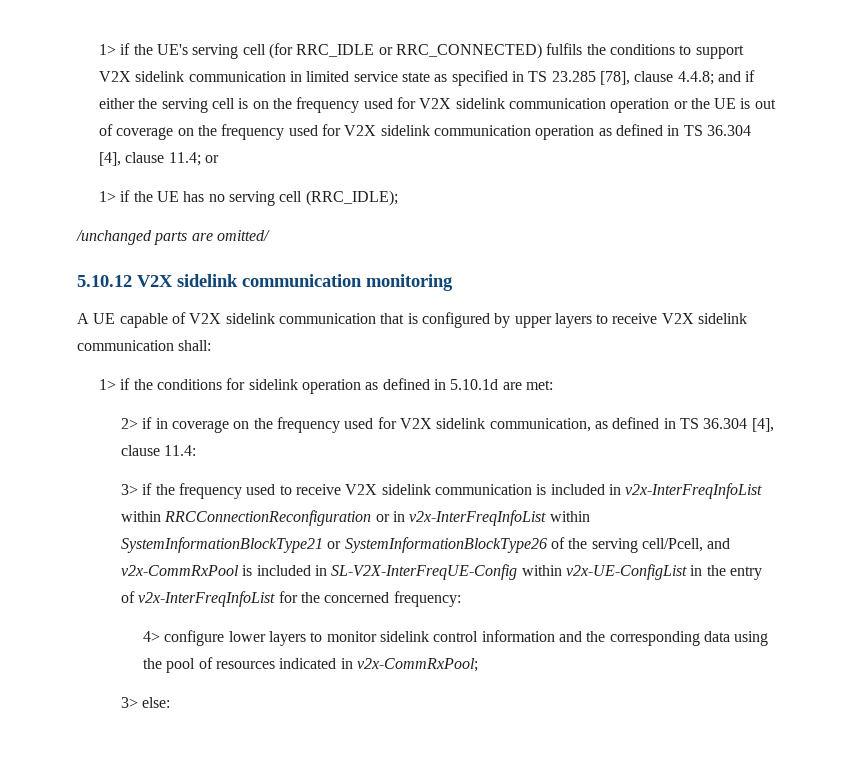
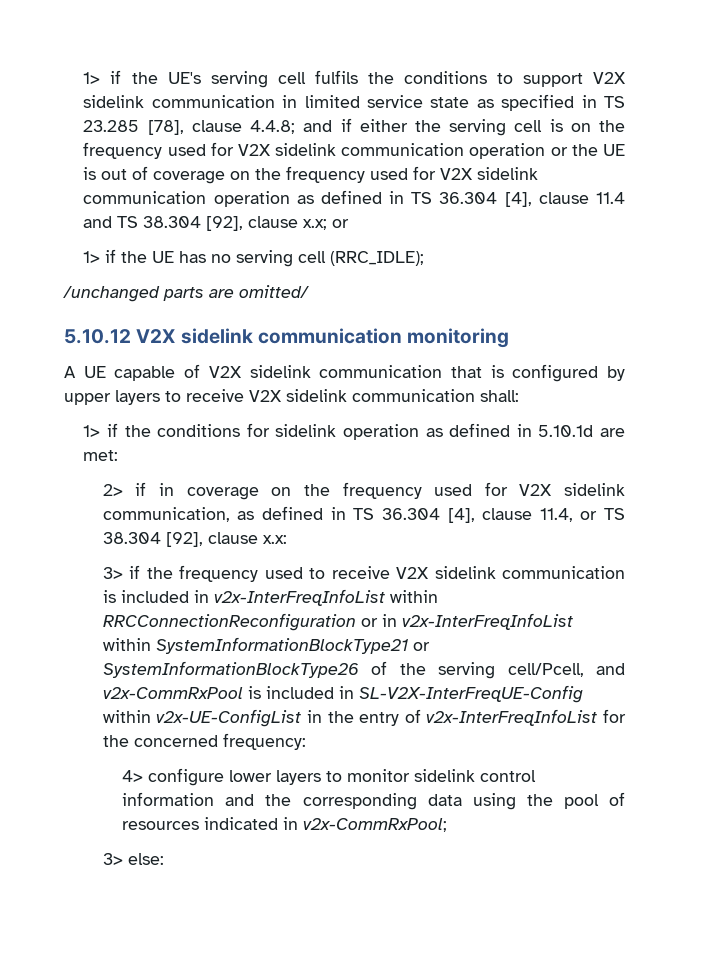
[268,43,542,59] (for RRC_IDLE or RRC_CONNECTED) -> (306, 78) none
[168,152,201,166] 11.4; -> [595,192,625,204] [83,216,328,231] 11.4 and TS 38.304 [92], clause x.x;
[164,445,197,456] 11.4: -> [539,508,626,522] [102,532,287,547] 11.4, or TS 38.304 [92], clause x.x:

